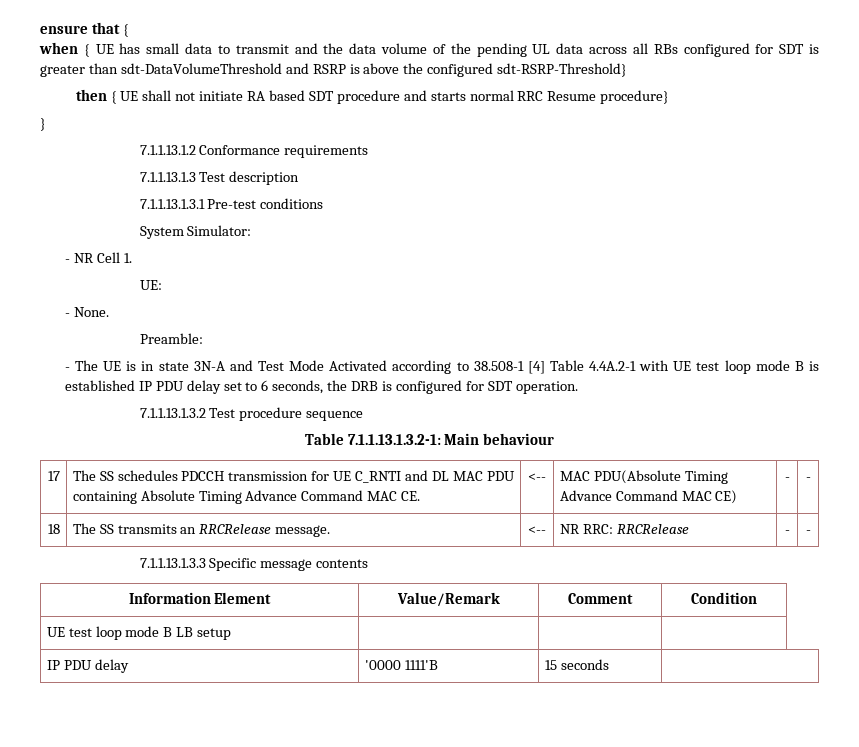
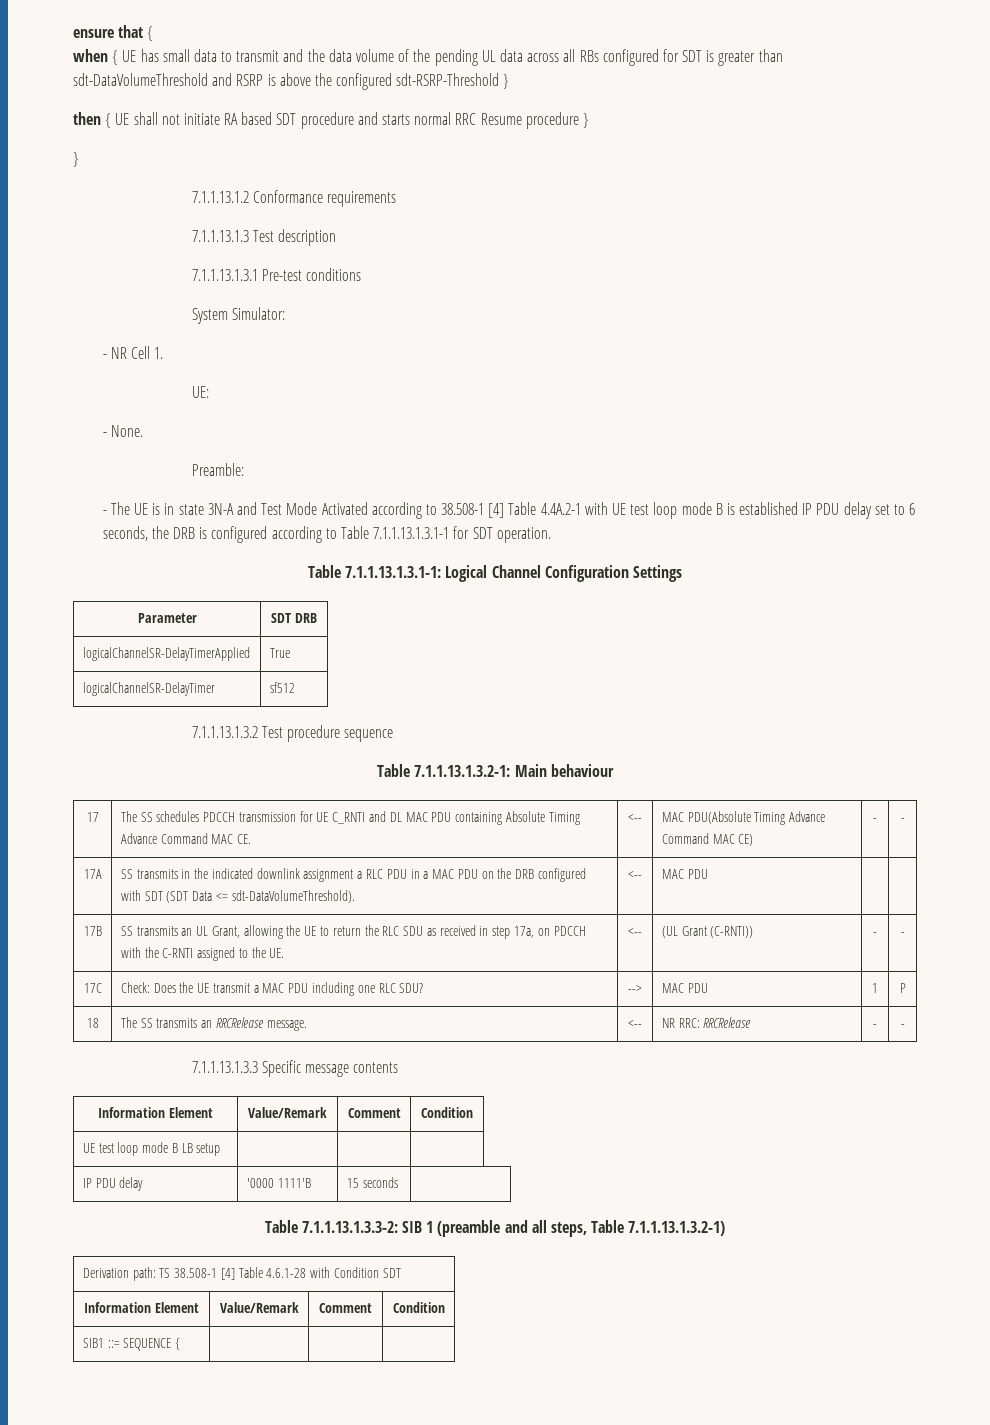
[497,63,628,77] sdt-RSRP-Threshold} -> [396,73,510,89] sdt-RSRP-Threshold }
[600,90,670,104] procedure} -> [525,112,589,129] procedure }
(462, 387) none -> [271,526,450,543] according to Table 7.1.1.13.1.3.1-1
(578, 387) none -> [308,565,682,582] [137,613,197,623] [271,613,317,623] [82,647,250,661] [269,648,290,658] [82,682,215,696] [269,682,295,693] // Table 7.1.1.13.1.3.1-1: Logical Channel Configuration Settings // Parameter | SDT DRB // logicalChannelSR-DelayTimerApplied | True // logicalChannelSR-DelayTimer | sf512
(811, 479) none -> [83,869,102,879] [120,868,587,882] [120,890,355,903] [628,871,642,879] [661,869,708,879] [83,926,102,936] [120,925,586,939] [120,947,285,961] [628,928,642,936] [661,926,754,938] [873,932,877,936] [900,932,905,936] [83,983,102,993] [120,982,424,996] [628,985,642,993] [661,983,708,993] [872,983,878,993] [899,983,906,993] // 17A | SS transmits in the indicated downlink assignment a RLC PDU in a MAC PDU on the DRB configured with SDT (SDT Data <= sdt-DataVolumeThreshold). | <-- | MAC PDU | | // 17B | SS transmits an UL Grant, allowing the UE to return the RLC SDU as received in step 17a, on PDCCH with the C-RNTI assigned to the UE. | <-- | (UL Grant (C-RNTI)) | - | - // 17C | Check: Does the UE transmit a MAC PDU including one RLC SDU? | --> | MAC PDU | 1 | P
(609, 664) none -> [264,1220,726,1237] [82,1267,401,1281] [84,1302,199,1313] [219,1302,299,1313] [319,1303,372,1313] [392,1302,445,1313] [82,1338,181,1351] // Table 7.1.1.13.1.3.3-2: SIB 1 (preamble and all steps, Table 7.1.1.13.1.3.2-1) // Derivation path: TS 38.508-1 [4] Table 4.6.1-28 with Condition SDT // Information Element | Value/Remark | Comment | Condition // SIB1 ::= SEQUENCE { | | |

